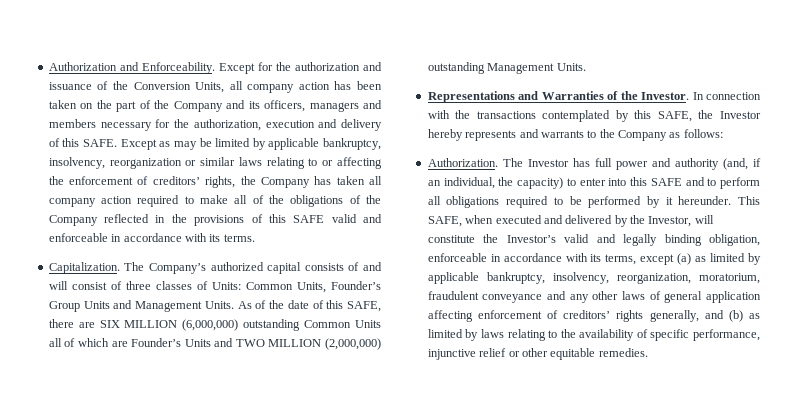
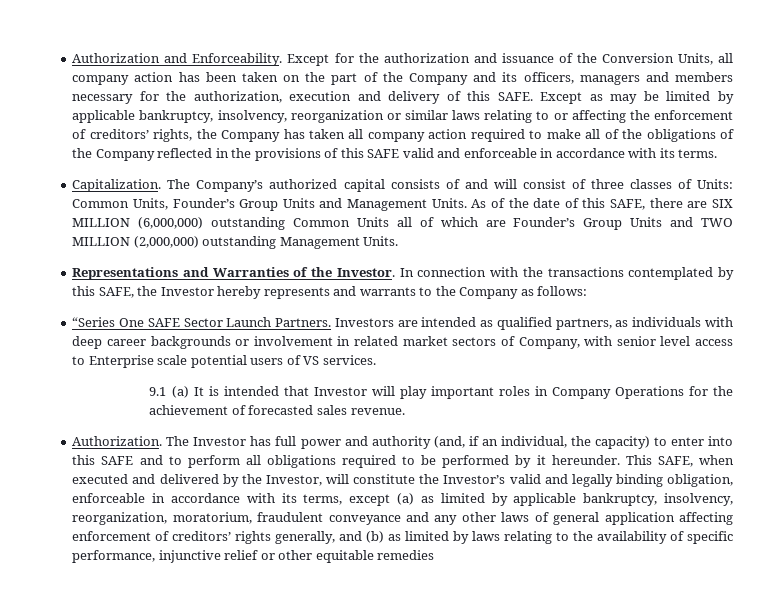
(182, 342) none -> [583,218,623,230] Group
(723, 133) none -> [72,317,734,330] [72,336,734,349] [72,355,376,368] [149,386,734,399] [149,405,405,415] // “Series One SAFE Sector Launch Partners. Investors are intended as qualified partners, as individuals with deep career backgrounds or involvement in related market sectors of Company, with senior level access to Enterprise scale potential users of VS services. // 9.1 (a) It is intended that Investor will play important roles in Company Operations for the achievement of forecasted sales revenue.
[598,348,648,357] remedies. -> [377,550,435,560] remedies

